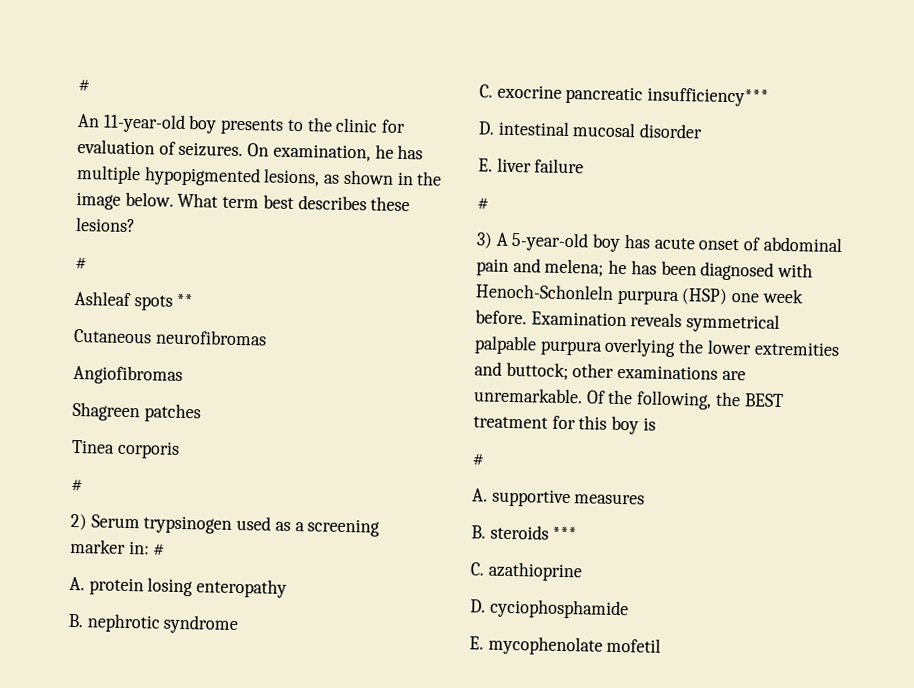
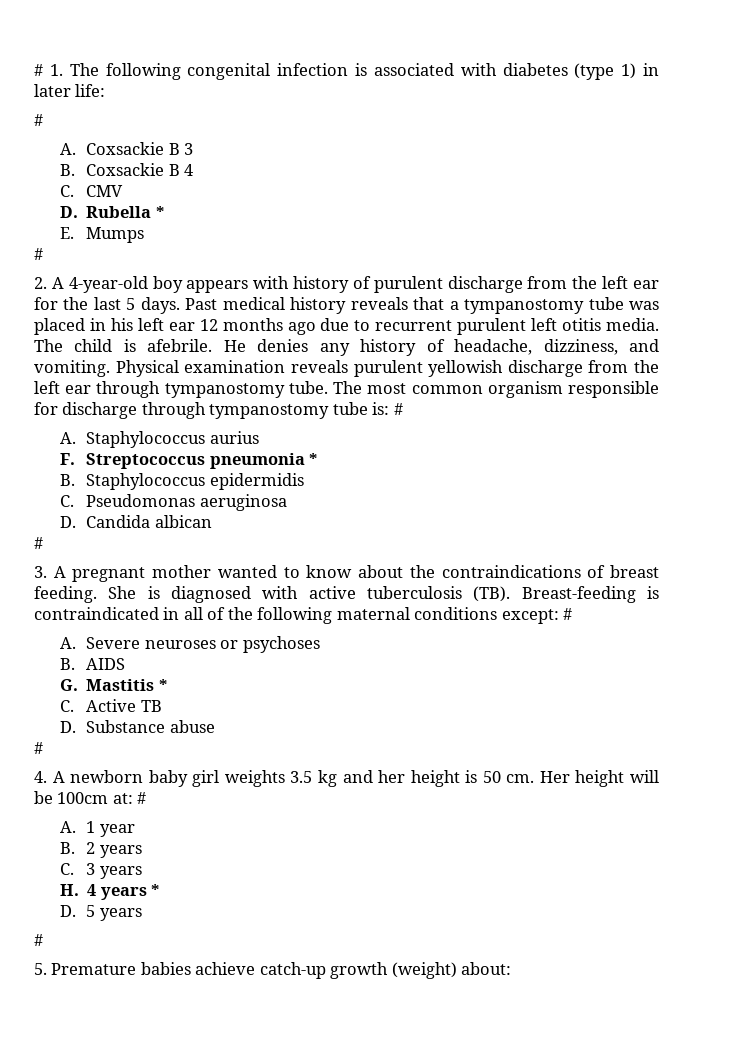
[78,79,90,92] [77,113,407,135] [77,139,424,162] [76,165,443,187] [76,191,411,212] [76,217,136,233] [75,256,87,270] [74,290,194,311] [73,328,267,346] [73,364,183,385] [72,401,201,423] [71,439,180,459] [71,478,83,492] [70,513,381,537] [70,538,166,556] [69,576,288,598] [68,613,239,635] [479,84,770,107] [478,120,704,139] [478,157,585,174] [477,197,489,210] [476,231,843,253] [476,258,814,281] [475,283,804,306] [475,309,781,333] [474,335,840,358] [474,361,746,381] [473,387,784,410] [473,415,656,435] [472,453,484,466] [472,488,646,508] [471,524,578,541] [470,561,583,582] [470,598,629,620] [469,635,662,656] # // An 11-year-old boy presents to the clinic for evaluation of seizures. On examination, he has multiple hypopigmented lesions, as shown in the image below. What term best describes these lesions? // # // Ashleaf spots ** // Cutaneous neurofibromas // Angiofibromas // Shagreen patches // Tinea corporis // # // 2) Serum trypsinogen used as a screening marker in: # // A. protein losing enteropathy // B. nephrotic syndrome // C. exocrine pancreatic insufficiency*** // D. intestinal mucosal disorder // E. liver failure // # // 3) A 5-year-old boy has acute onset of abdominal pain and melena; he has been diagnosed with Henoch-Schonleln purpura (HSP) one week before. Examination reveals symmetrical palpable purpura overlying the lower extremities and buttock; other examinations are unremarkable. Of the following, the BEST treatment for this boy is // # // A. supportive measures // B. steroids *** // C. azathioprine // D. cyciophosphamide // E. mycophenolate mofetil -> [34,63,660,80] [34,84,106,97] [34,114,43,126] [60,142,194,155] [60,163,194,176] [60,185,124,197] [60,206,164,218] [60,227,145,243] [34,248,43,260] [34,276,659,293] [34,297,659,314] [34,318,659,335] [34,339,659,356] [34,360,659,377] [34,381,659,398] [34,402,403,419] [60,431,259,448] [60,453,318,469] [60,473,304,490] [60,494,287,511] [60,515,212,528] [34,537,43,549] [34,565,660,582] [34,586,659,603] [34,607,573,624] [60,636,320,653] [60,658,126,670] [60,679,167,691] [60,699,162,712] [60,720,215,733] [34,742,43,754] [34,770,659,787] [34,791,147,804] [60,821,135,837] [60,842,142,858] [60,863,142,879] [60,884,160,900] [60,905,142,921] [34,934,43,946] [34,962,512,979] # 1. The following congenital infection is associated with diabetes (type 1) in later life: // # // A. Coxsackie B 3 // B. Coxsackie B 4 // C. CMV // D. Rubella * // E. Mumps // # // 2. A 4-year-old boy appears with history of purulent discharge from the left ear for the last 5 days. Past medical history reveals that a tympanostomy tube was placed in his left ear 12 months ago due to recurrent purulent left otitis media. The child is afebrile. He denies any history of headache, dizziness, and vomiting. Physical examination reveals purulent yellowish discharge from the left ear through tympanostomy tube. The most common organism responsible for discharge through tympanostomy tube is: # // A. Staphylococcus aurius // F. Streptococcus pneumonia * // B. Staphylococcus epidermidis // C. Pseudomonas aeruginosa // D. Candida albican // # // 3. A pregnant mother wanted to know about the contraindications of breast feeding. She is diagnosed with active tuberculosis (TB). Breast-feeding is contraindicated in all of the following maternal conditions except: # // A. Severe neuroses or psychoses // B. AIDS // G. Mastitis * // C. Active TB // D. Substance abuse // # // 4. A newborn baby girl weights 3.5 kg and her height is 50 cm. Her height will be 100cm at: # // A. 1 year // B. 2 years // C. 3 years // H. 4 years * // D. 5 years // # // 5. Premature babies achieve catch-up growth (weight) about:

